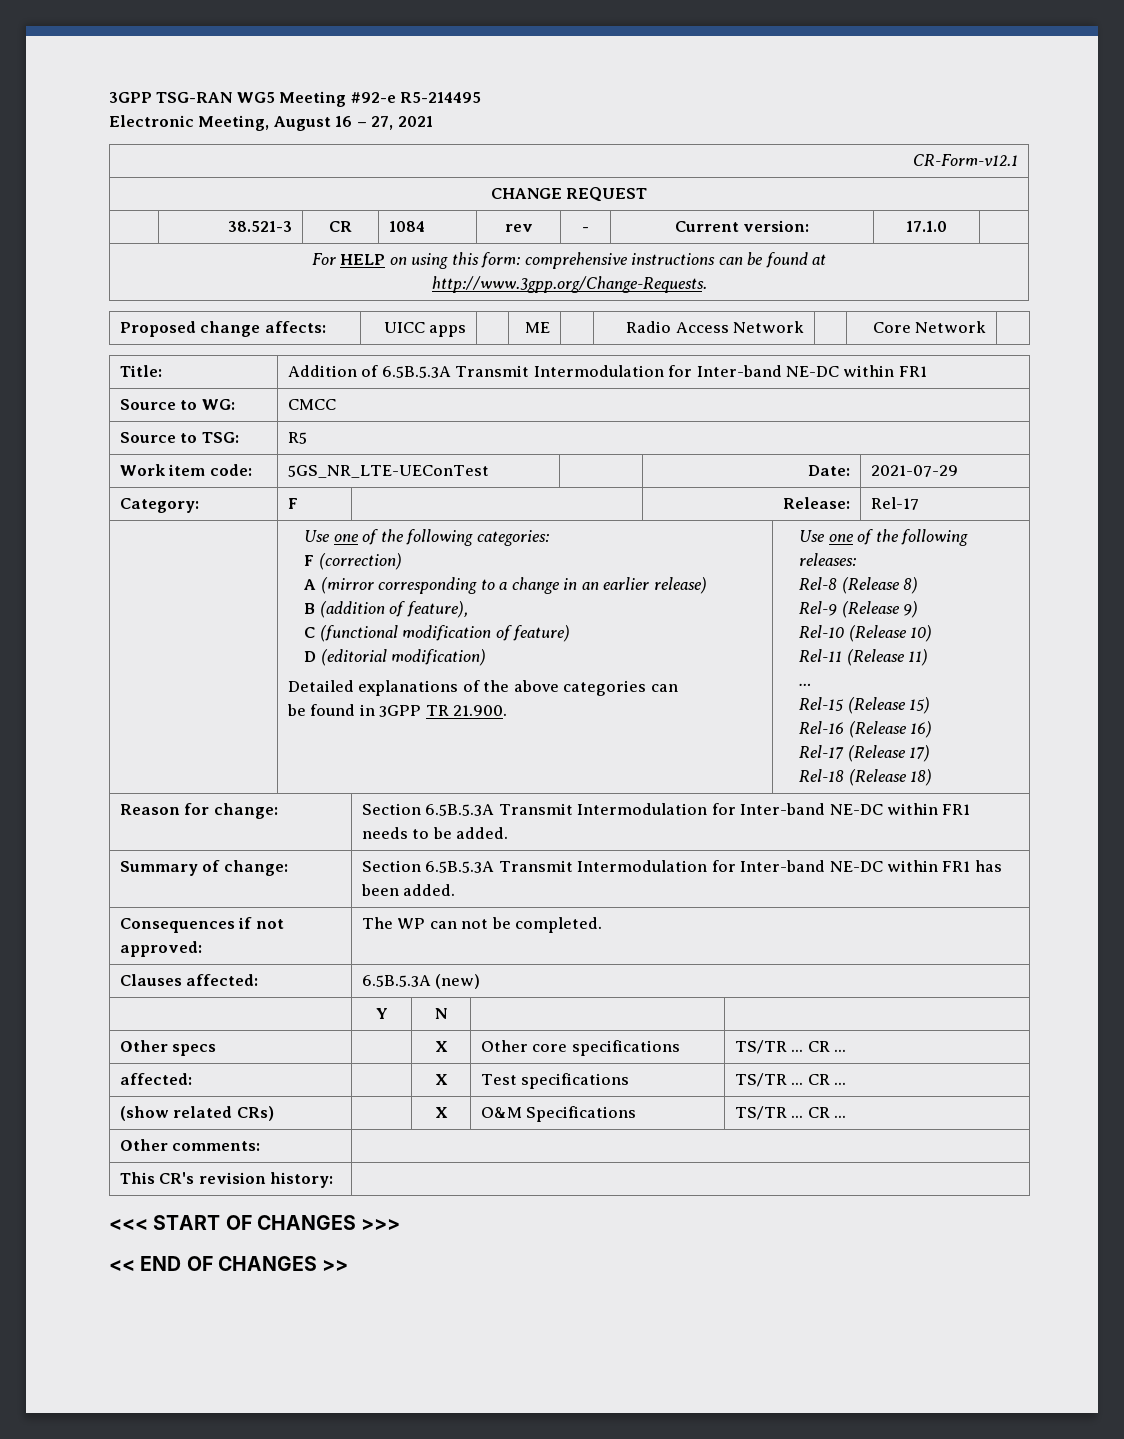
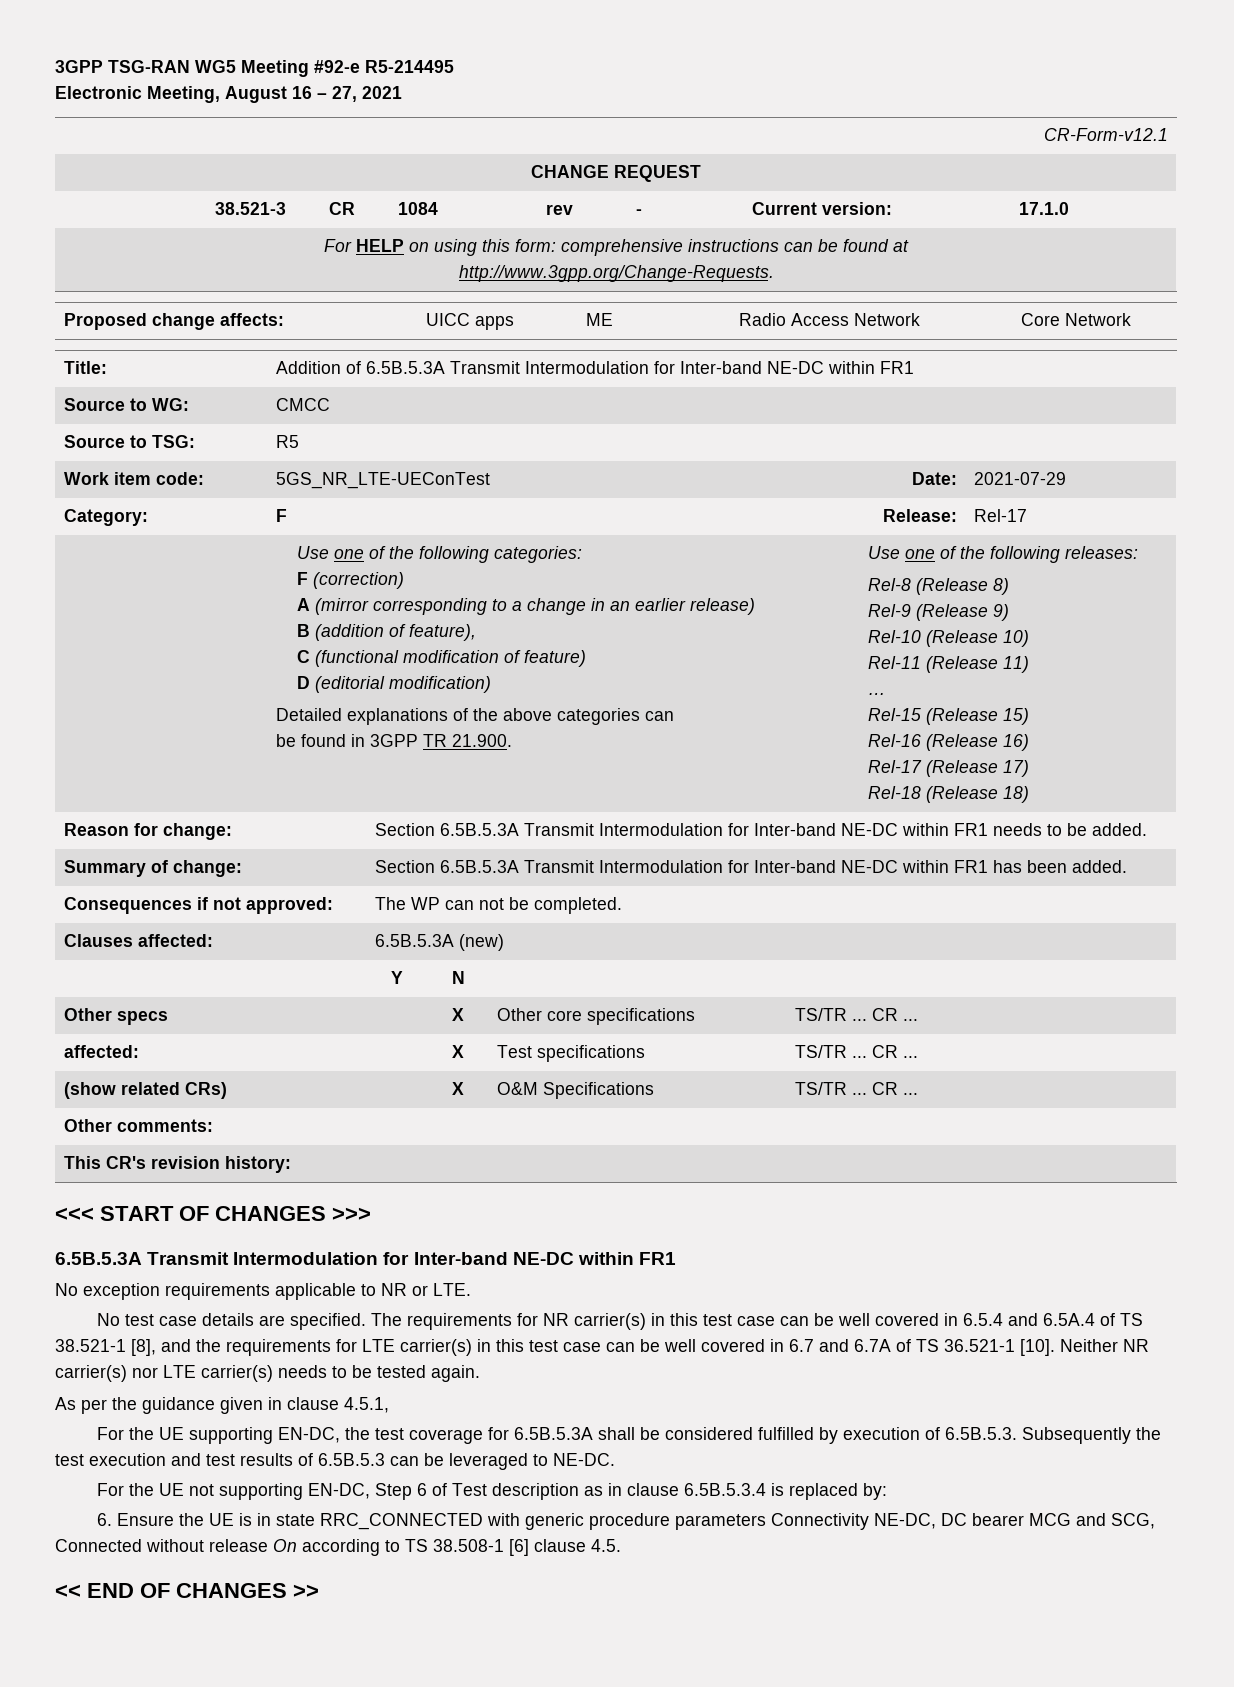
(401, 1224) none -> [55,1252,676,1265] [55,1283,471,1300] [97,1313,1144,1330] [55,1339,1149,1356] [55,1365,480,1382] [55,1397,389,1414] [97,1427,1162,1444] [55,1453,615,1470] [97,1483,888,1500] [97,1513,1156,1530] [55,1539,621,1556] // 6.5B.5.3A Transmit Intermodulation for Inter-band NE-DC within FR1 // No exception requirements applicable to NR or LTE. // No test case details are specified. The requirements for NR carrier(s) in this test case can be well covered in 6.5.4 and 6.5A.4 of TS 38.521-1 [8], and the requirements for LTE carrier(s) in this test case can be well covered in 6.7 and 6.7A of TS 36.521-1 [10]. Neither NR carrier(s) nor LTE carrier(s) needs to be tested again. // As per the guidance given in clause 4.5.1, // For the UE supporting EN-DC, the test coverage for 6.5B.5.3A shall be considered fulfilled by execution of 6.5B.5.3. Subsequently the test execution and test results of 6.5B.5.3 can be leveraged to NE-DC. // For the UE not supporting EN-DC, Step 6 of Test description as in clause 6.5B.5.3.4 is replaced by: // 6. Ensure the UE is in state RRC_CONNECTED with generic procedure parameters Connectivity NE-DC, DC bearer MCG and SCG, Connected without release On according to TS 38.508-1 [6] clause 4.5.

